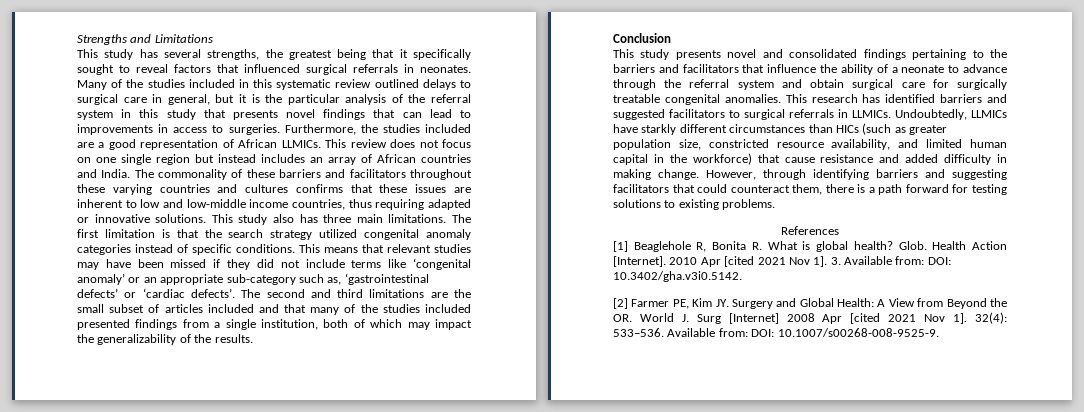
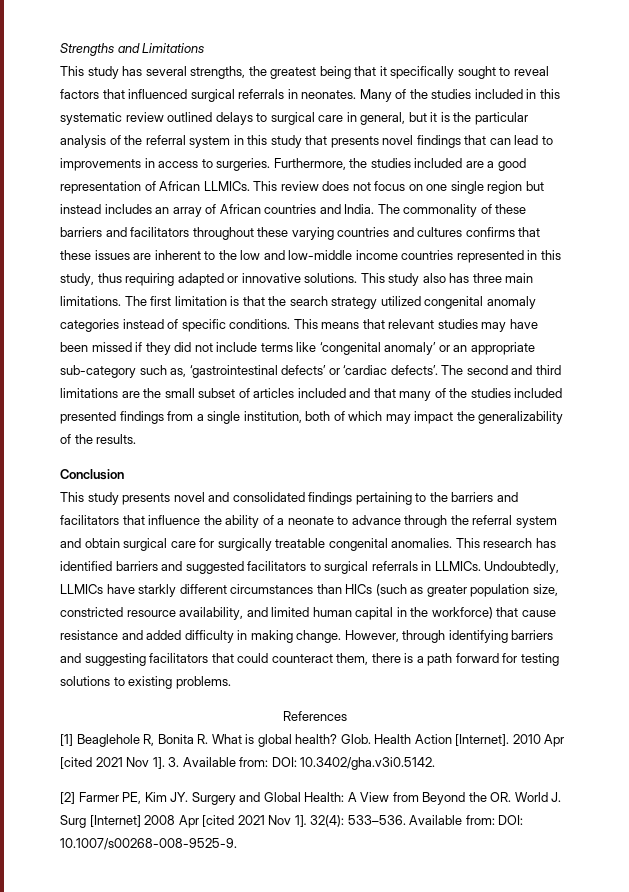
(137, 204) none -> [218,250,237,260] the
[292,199,345,210] countries, -> [401,250,561,263] [60,273,94,286] countries represented in this study,

